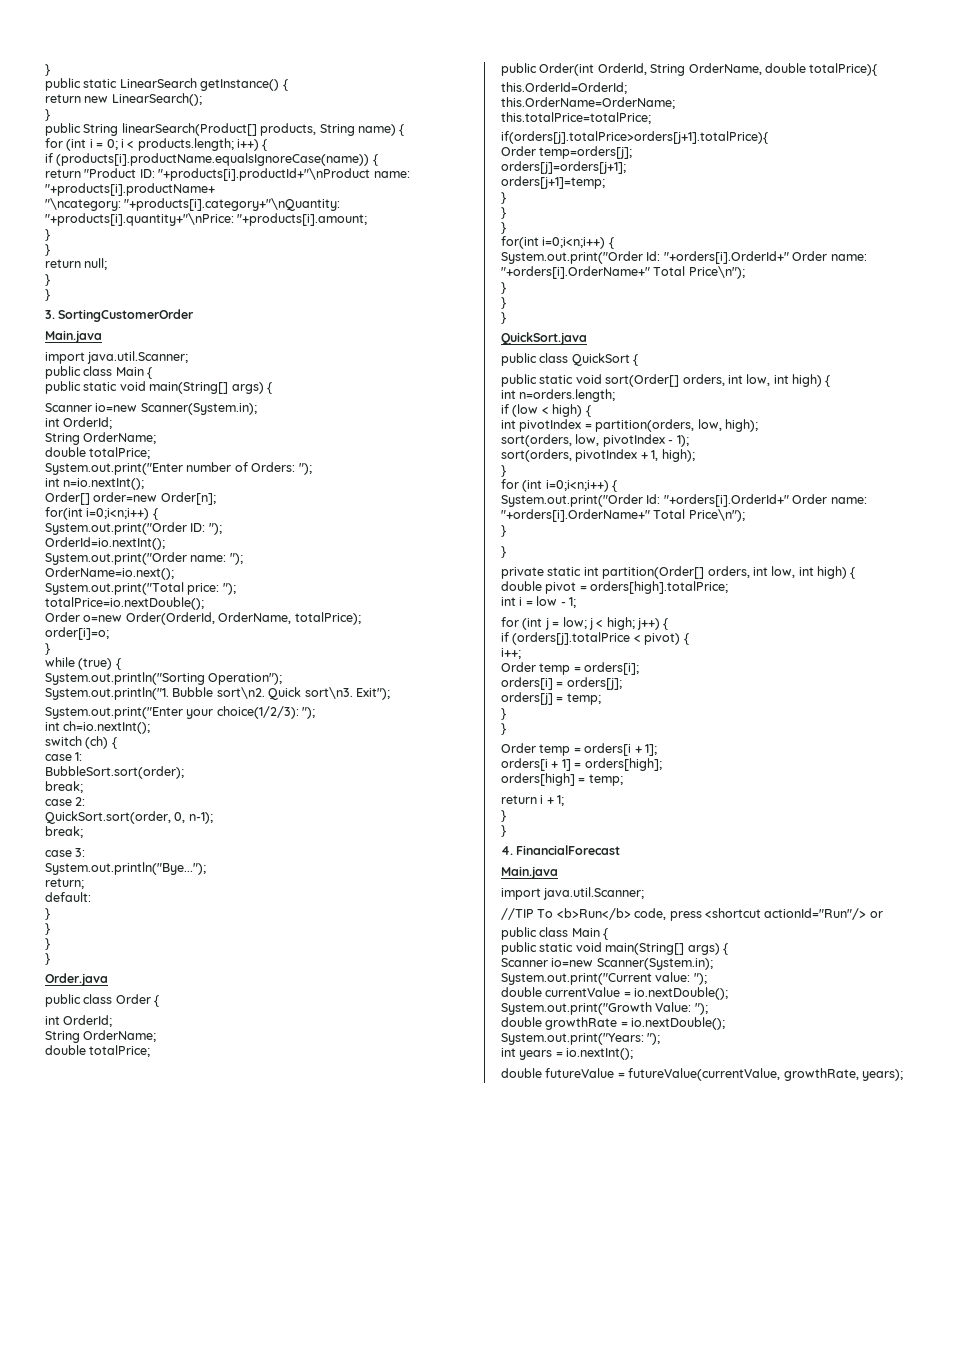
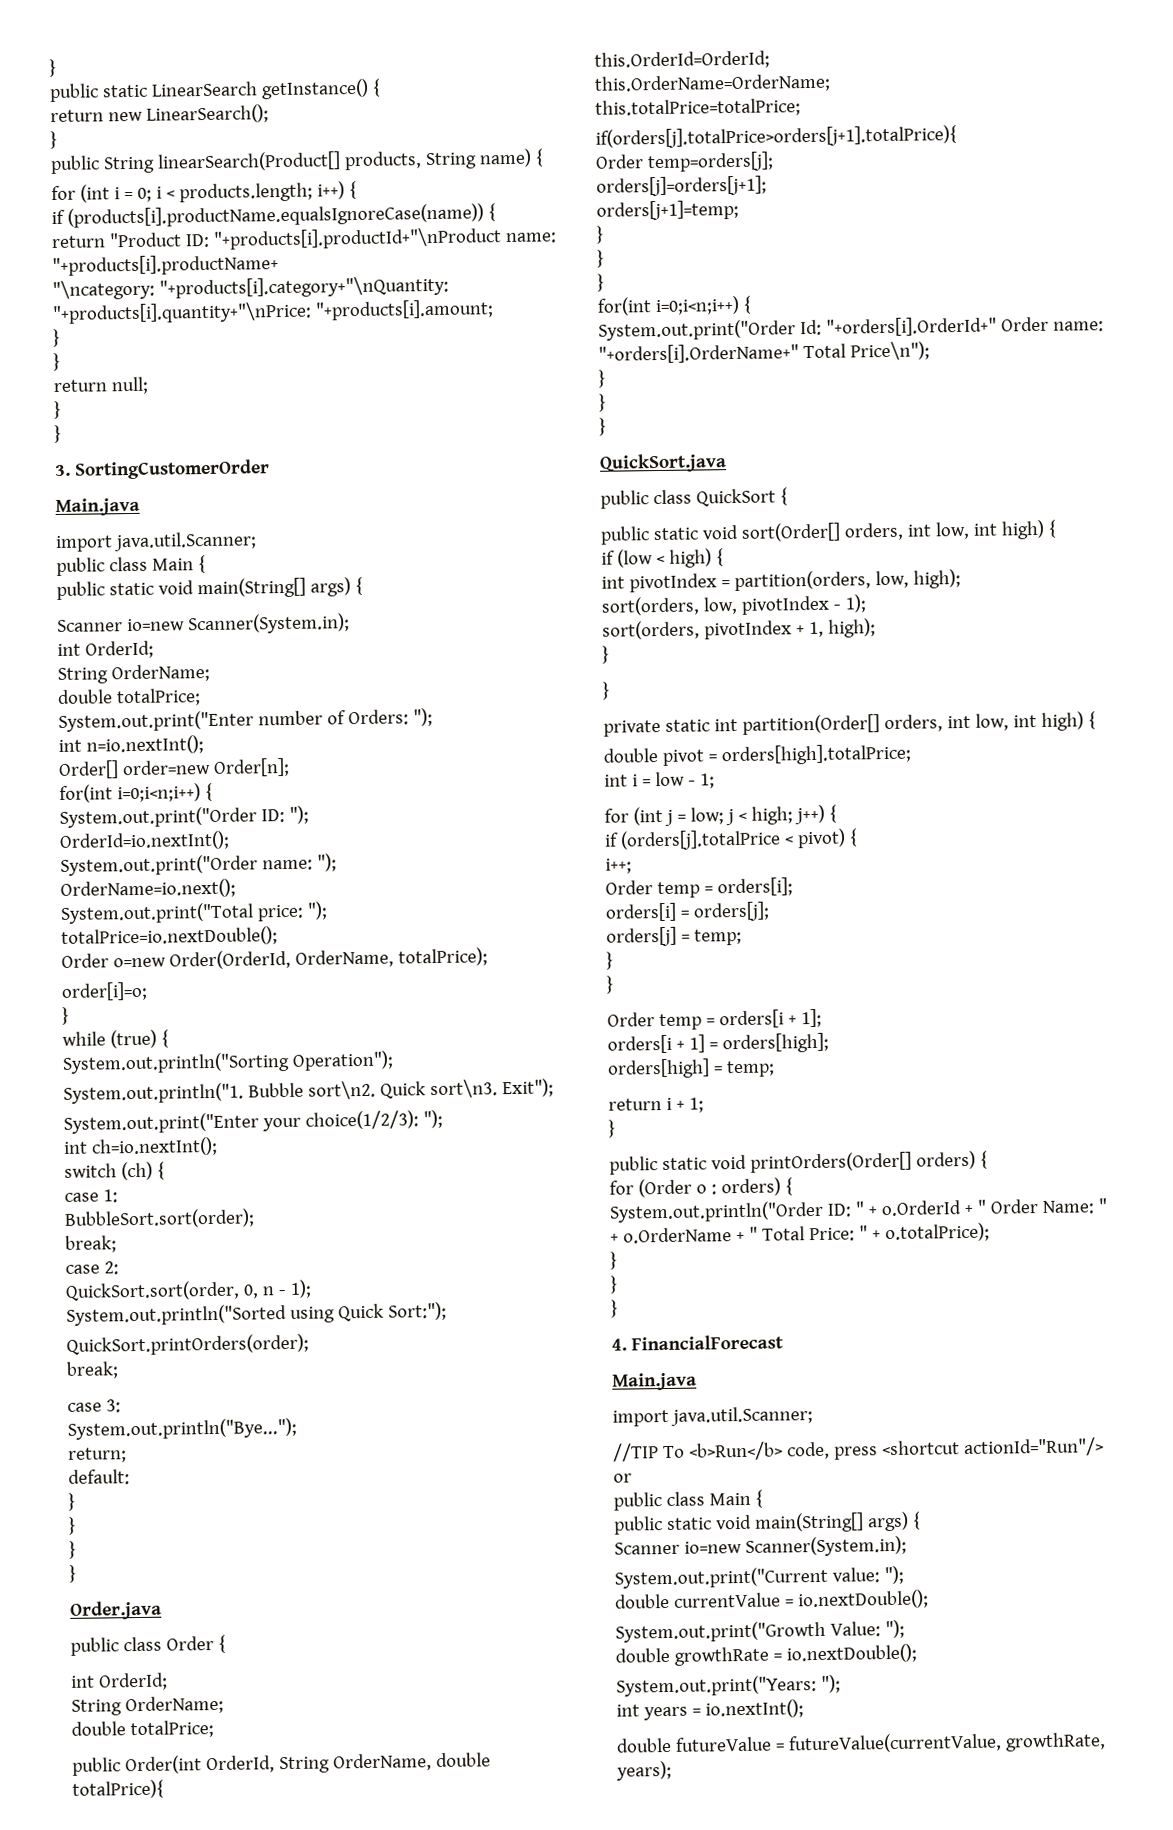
[188,812,213,824] n-1); -> [261,1279,312,1298] [66,1301,447,1326] [66,1333,309,1356] n - 1); // System.out.println("Sorted using Quick Sort:"); // QuickSort.printOrders(order);
[501,389,616,402] // int n=orders.length; -> (1057, 528) none
[501,479,618,492] [501,494,867,507] [501,509,745,522] [501,525,506,537] // for (int i=0;i<n;i++) { // System.out.print("Order Id: "+orders[i].OrderId+" Order name: "+orders[i].OrderName+" Total Price\n"); // } -> (609, 654) none
(506, 816) none -> [609,1150,988,1175] [609,1177,793,1198] [609,1198,1107,1223] [610,1222,990,1244] [610,1251,617,1270] [610,1275,618,1294] // public static void printOrders(Order[] orders) { // for (Order o : orders) { // System.out.println("Order ID: " + o.OrderId + " Order Name: " + o.OrderName + " Total Price: " + o.totalPrice); // } // }

